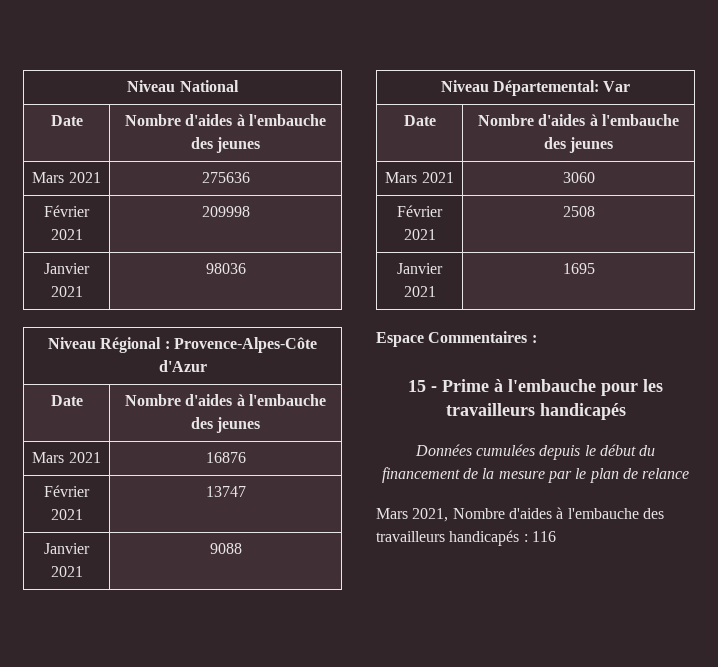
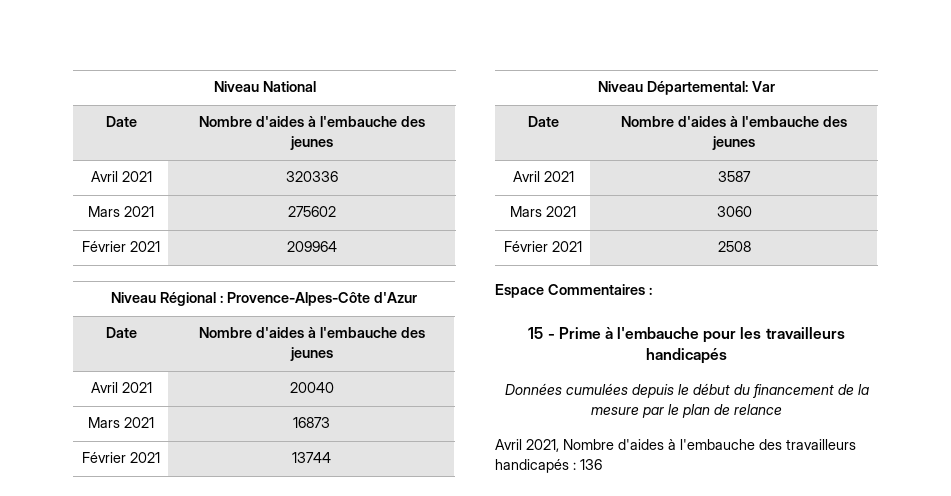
[32,172,101,183] [201,172,250,183] [44,205,90,217] [50,229,83,240] [201,206,250,217] [44,263,90,274] [50,286,83,297] [205,263,246,274] // Mars 2021 | 275636 // Février 2021 | 209998 // Janvier 2021 | 98036 -> [90,171,152,182] [286,171,338,182] [88,206,154,217] [288,206,336,217] [82,241,160,252] [287,241,337,252] // Avril 2021 | 320336 // Mars 2021 | 275602 // Février 2021 | 209964
[32,452,101,463] [205,452,246,463] [44,485,90,497] [50,509,83,520] [205,486,246,497] [44,543,90,554] [50,566,83,577] [209,543,242,554] // Mars 2021 | 16876 // Février 2021 | 13747 // Janvier 2021 | 9088 -> [90,382,152,393] [289,382,334,393] [88,417,154,428] [293,417,330,428] [82,452,160,463] [292,452,331,463] // Avril 2021 | 20040 // Mars 2021 | 16873 // Février 2021 | 13744
(614, 145) none -> [512,171,574,182] [718,171,751,182] // Avril 2021 | 3587
[397,263,443,274] [403,286,436,297] [562,263,595,274] // Janvier 2021 | 1695 -> (751, 246) none
[376,508,408,519] Mars -> [495,439,522,450] Avril
[531,531,556,542] 116 -> [580,459,602,470] 136

